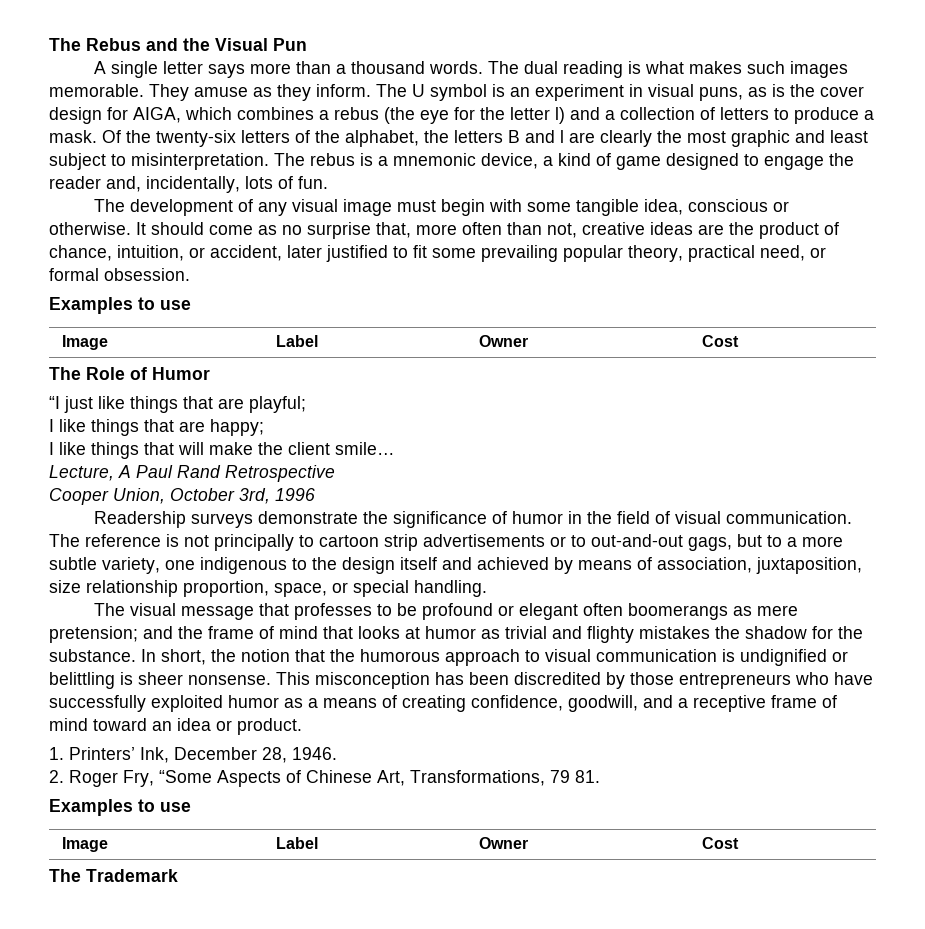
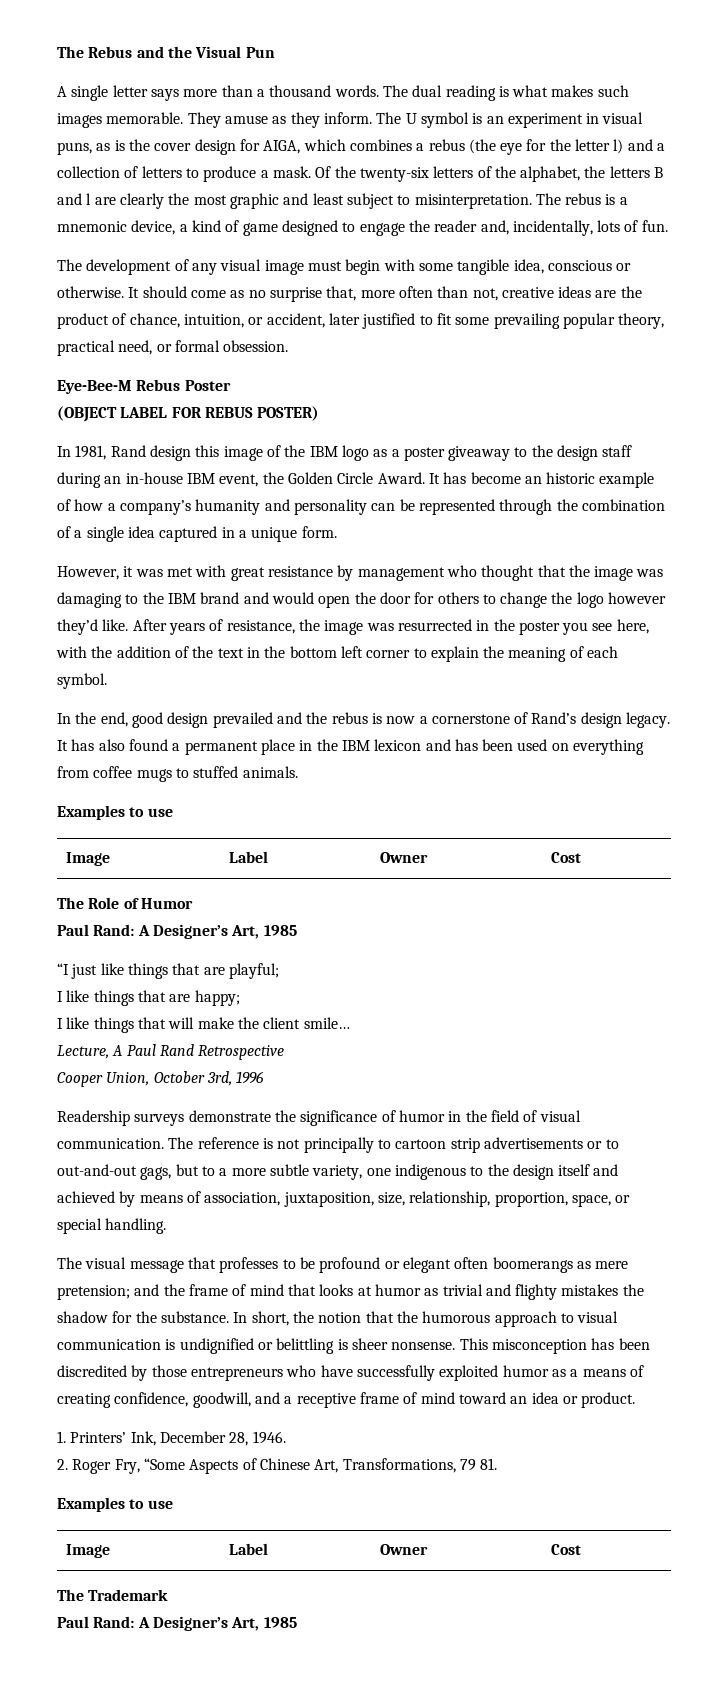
(190, 274) none -> [57,379,231,394] [57,406,320,422] [57,445,633,461] [57,472,655,488] [57,499,665,515] [57,526,337,542] [57,565,664,581] [57,592,667,608] [57,619,649,635] [56,646,619,662] [57,673,107,689] [57,712,671,728] [57,739,645,755] [57,766,298,782] // Eye-Bee-M Rebus Poster // (OBJECT LABEL FOR REBUS POSTER) // In 1981, Rand design this image of the IBM logo as a poster giveaway to the design staff during an in-house IBM event, the Golden Circle Award. It has become an historic example of how a company’s humanity and personality can be represented through the combination of a single idea captured in a unique form. // However, it was met with great resistance by management who thought that the image was damaging to the IBM brand and would open the door for others to change the logo however they’d like. After years of resistance, the image was resurrected in the poster you see here, with the addition of the text in the bottom left corner to explain the meaning of each symbol. // In the end, good design prevailed and the rebus is now a cornerstone of Rand’s design legacy. It has also found a permanent place in the IBM lexicon and has been used on everything from coffee mugs to stuffed animals.
(210, 373) none -> [57,924,297,939] // Paul Rand: A Designer’s Art, 1985
[49,580,178,597] size relationship -> [377,1191,491,1207] size, relationship,
(178, 875) none -> [57,1616,297,1631] // Paul Rand: A Designer’s Art, 1985

